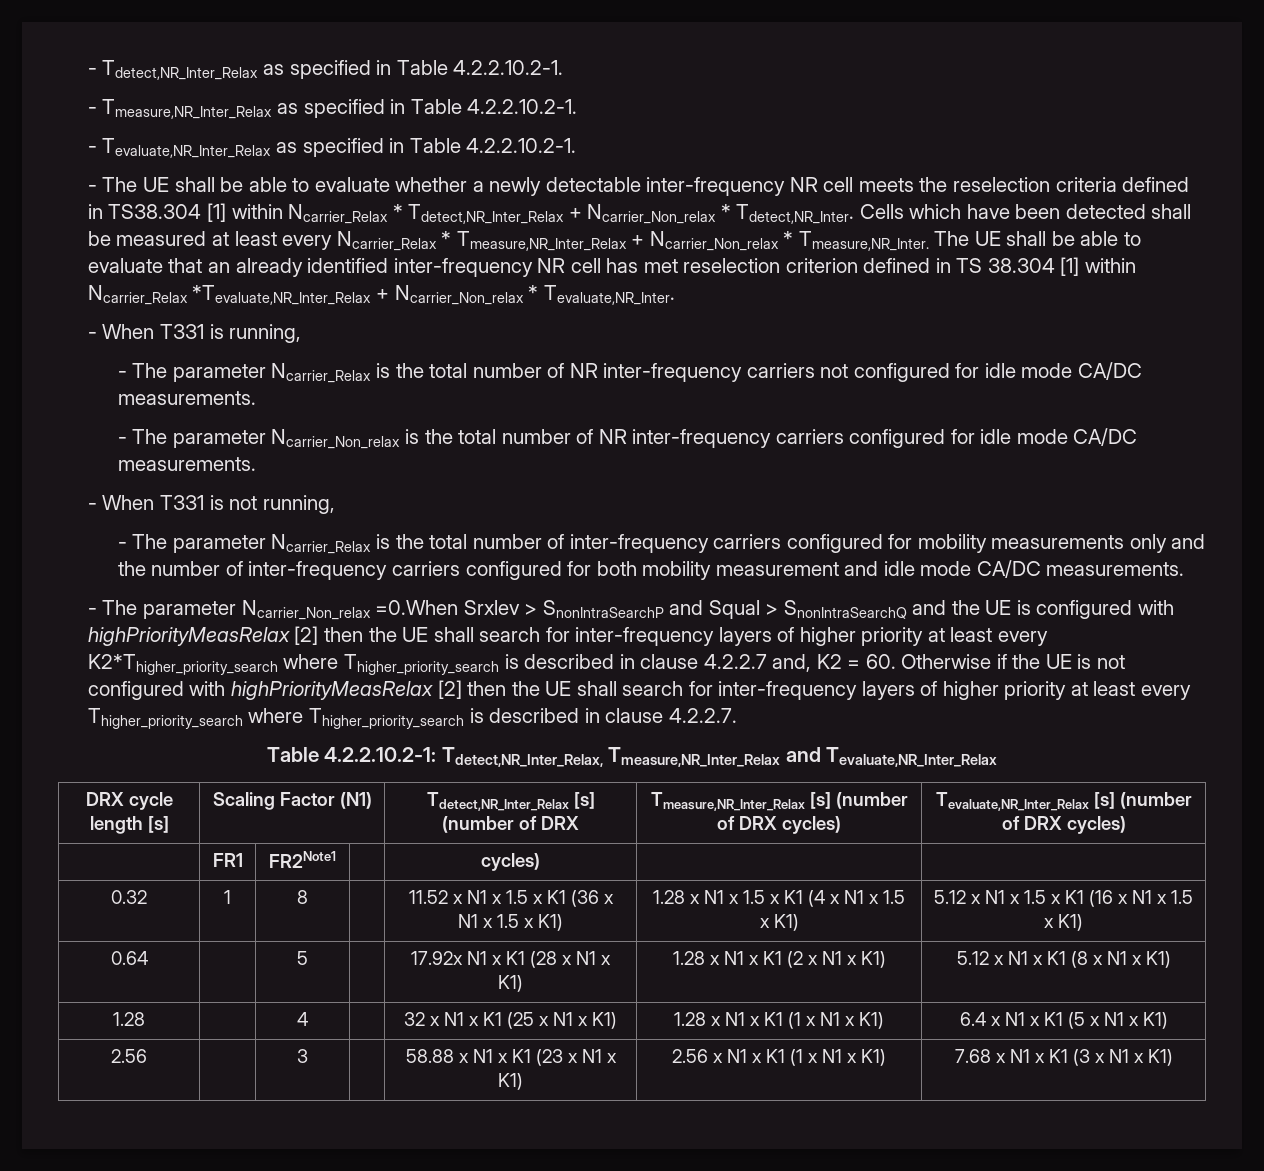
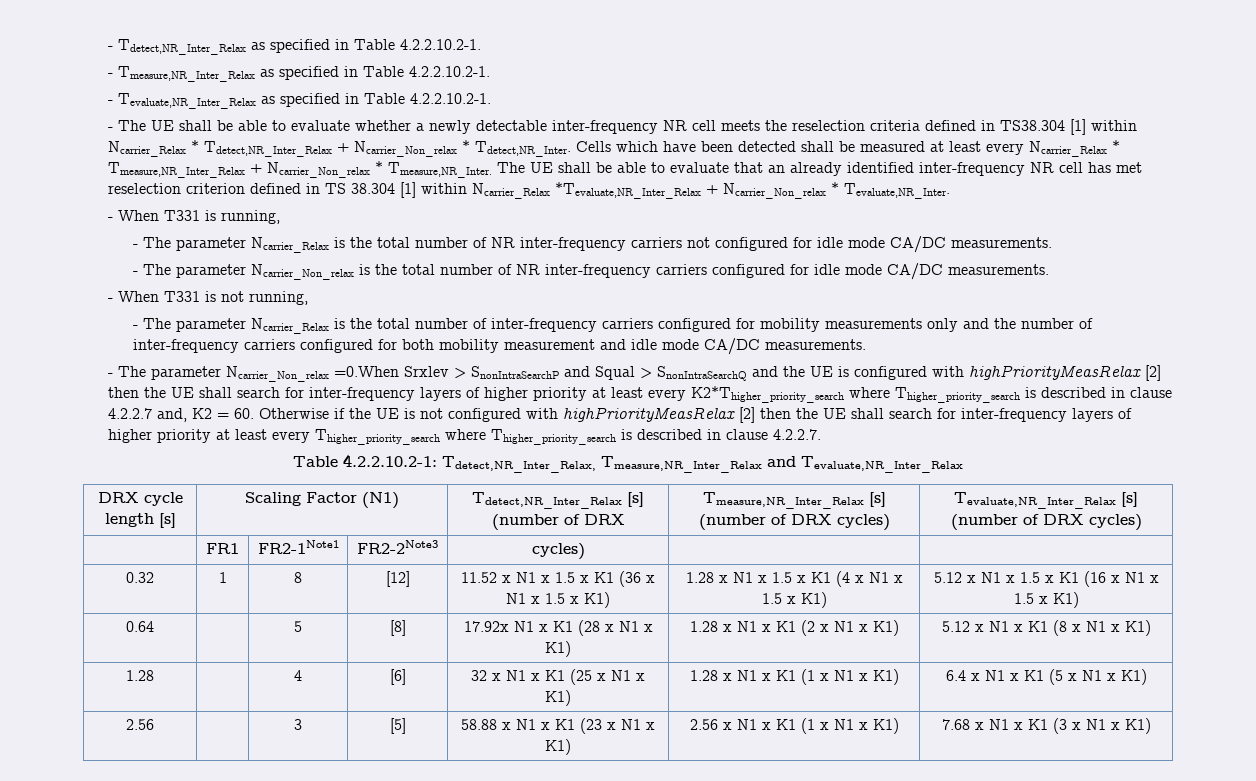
[269,851,336,868] FR2Note1 | -> [257,540,339,554] [356,540,438,554] FR2-1Note1 | FR2-2Note3
(308, 897) none -> [385,571,410,587] [12]
(308, 958) none -> [389,620,406,636] [8]
(308, 1019) none -> [389,669,406,685] [6]
(308, 1056) none -> [389,718,406,734] [5]

